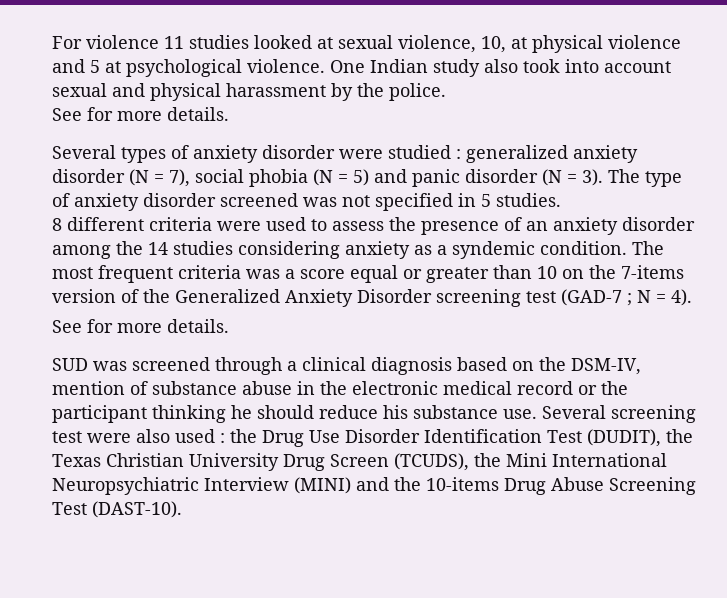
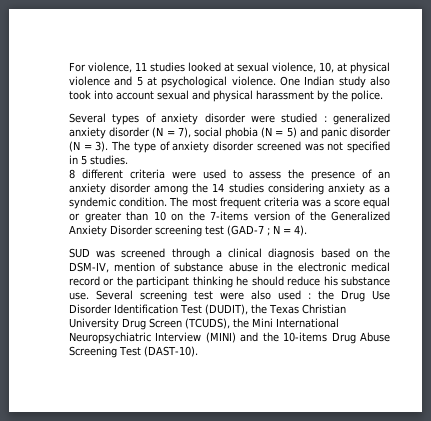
[86,35,159,49] violence -> [88,62,132,73] violence,
[52,107,229,121] // See for more details. -> (383, 96) none
[52,319,229,333] // See for more details. -> (307, 230) none

